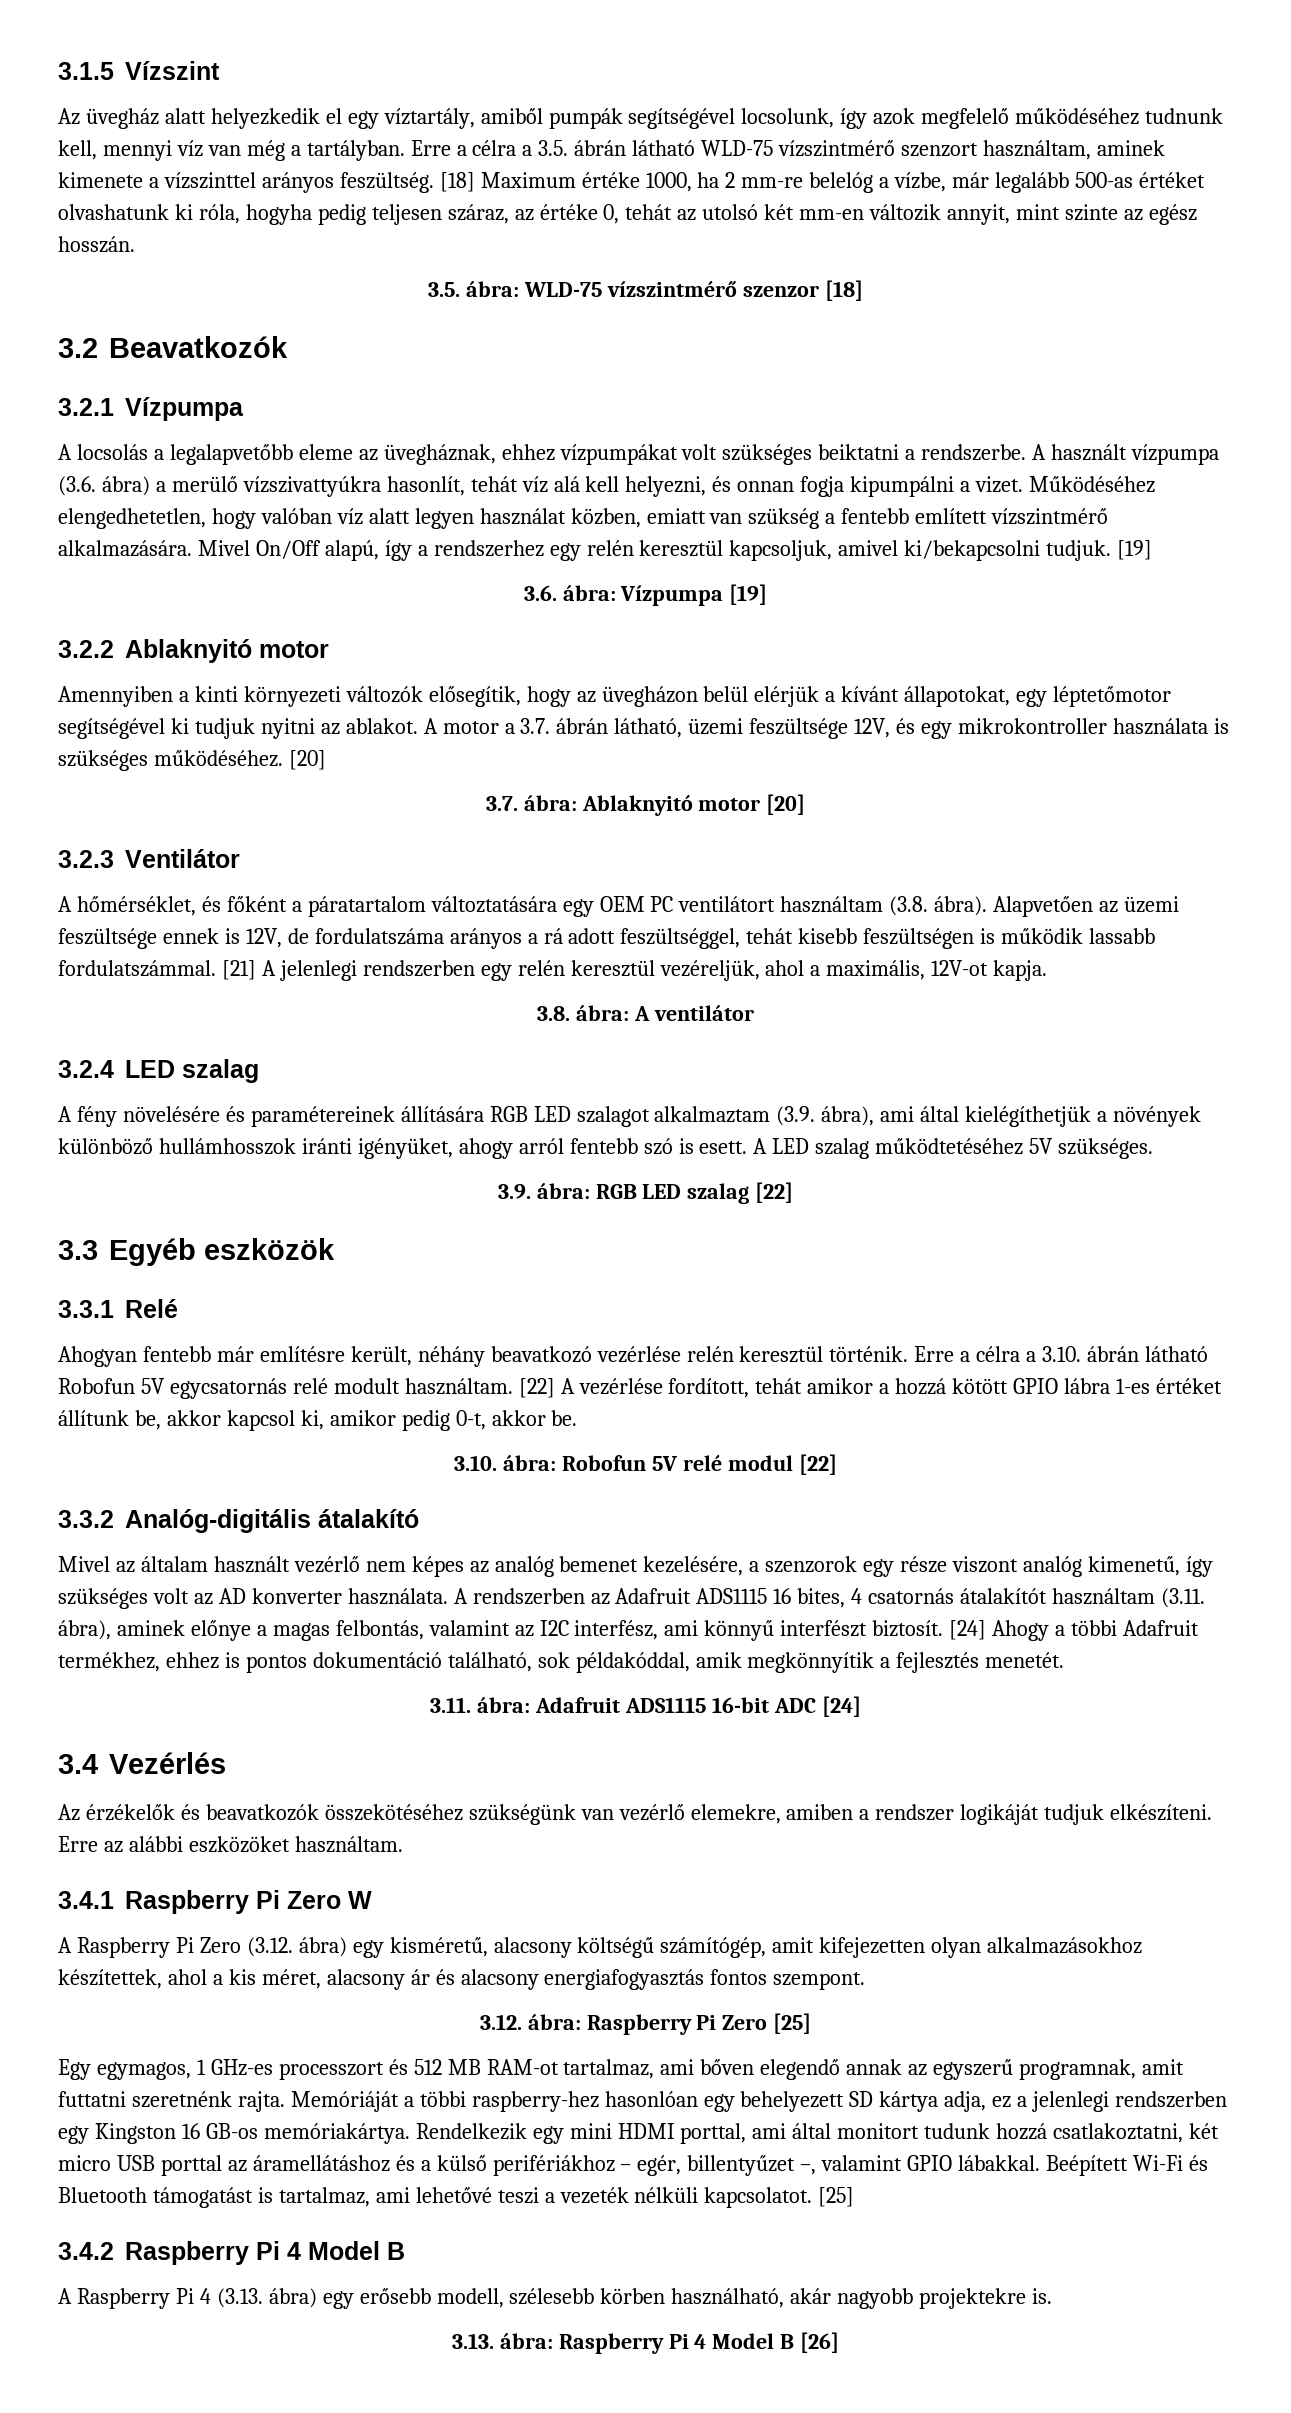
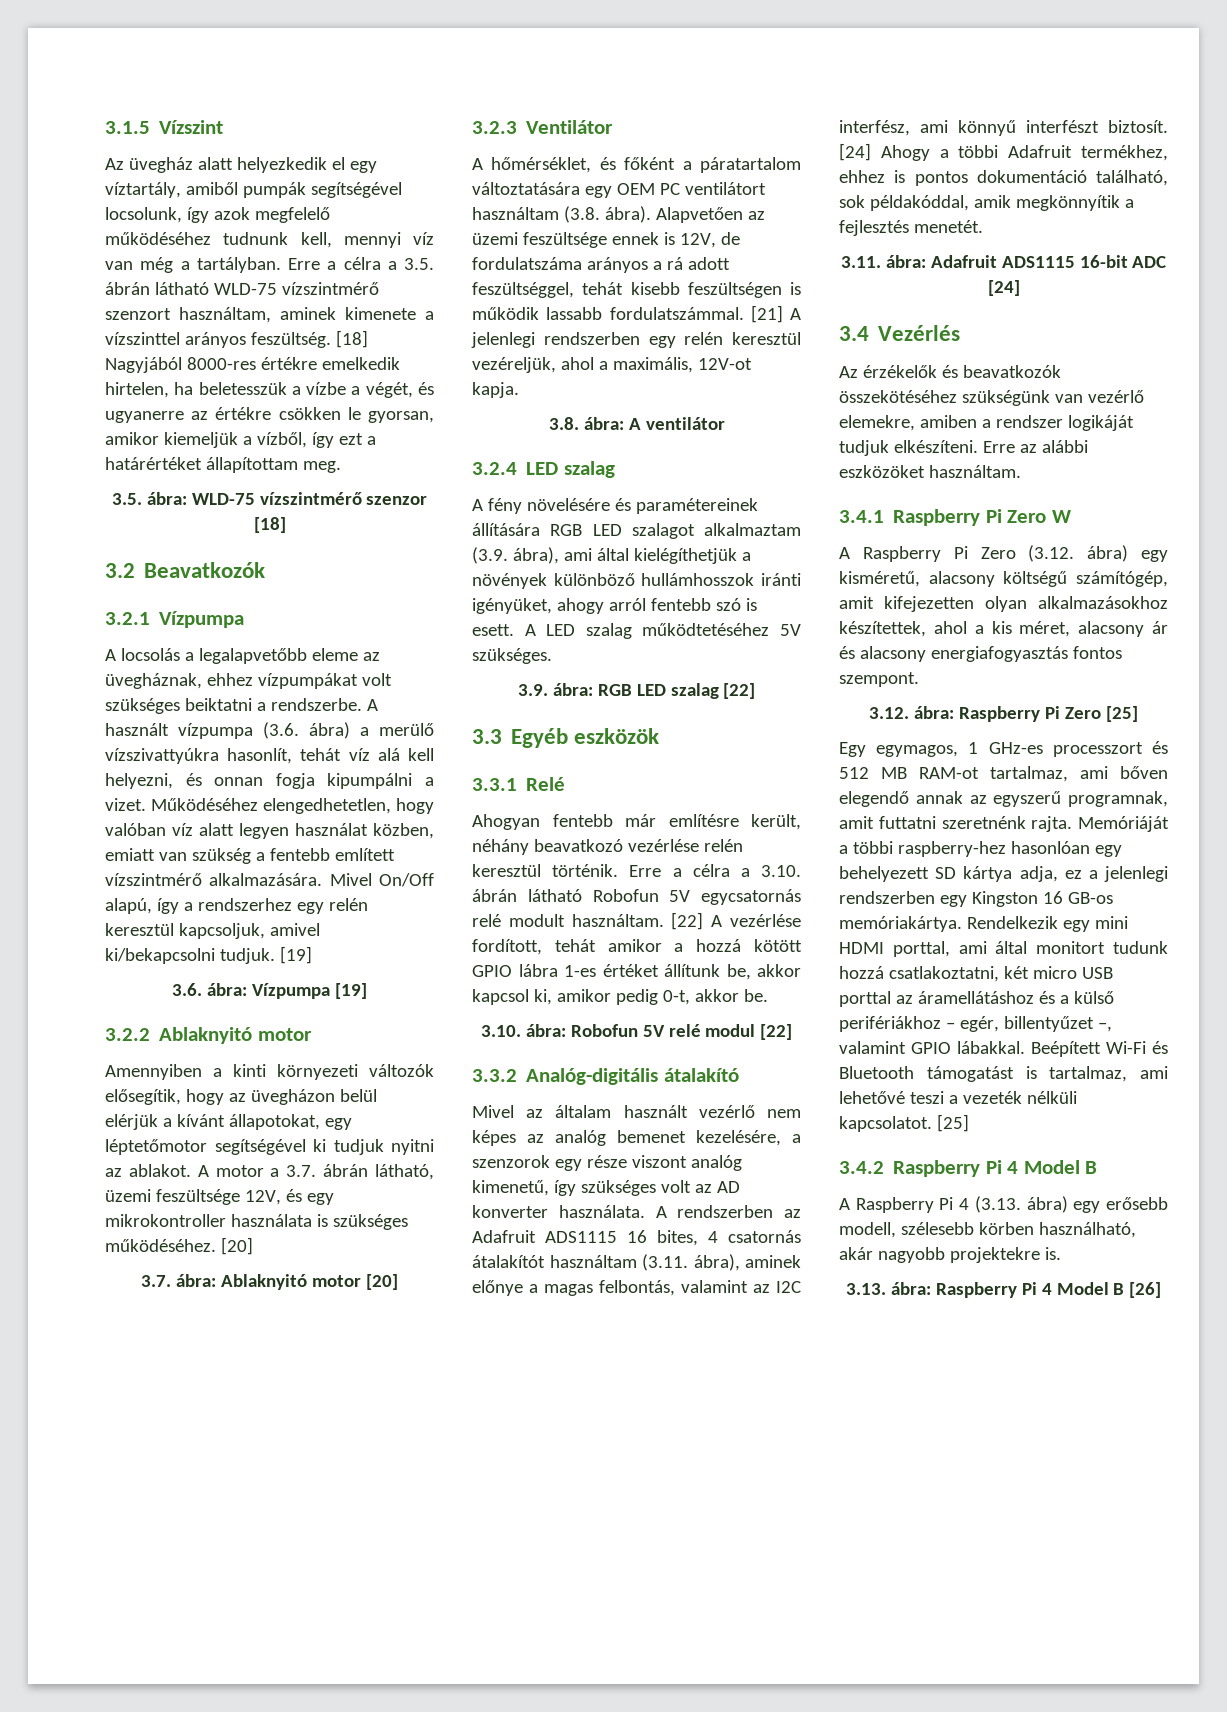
[480,172,1205,193] [58,204,1197,225] [58,236,135,253] Maximum értéke 1000, ha 2 mm-re belelóg a vízbe, már legalább 500-as értéket olvashatunk ki róla, hogyha pedig teljesen száraz, az értéke 0, tehát az utolsó két mm-en változik annyit, mint szinte az egész hosszán. -> [105,357,400,373] [105,382,434,398] [105,407,434,423] [105,432,376,448] [105,457,341,473] Nagyjából 8000-res értékre emelkedik hirtelen, ha beletesszük a vízbe a végét, és ugyanerre az értékre csökken le gyorsan, amikor kiemeljük a vízből, így ezt a határértéket állapítottam meg.

